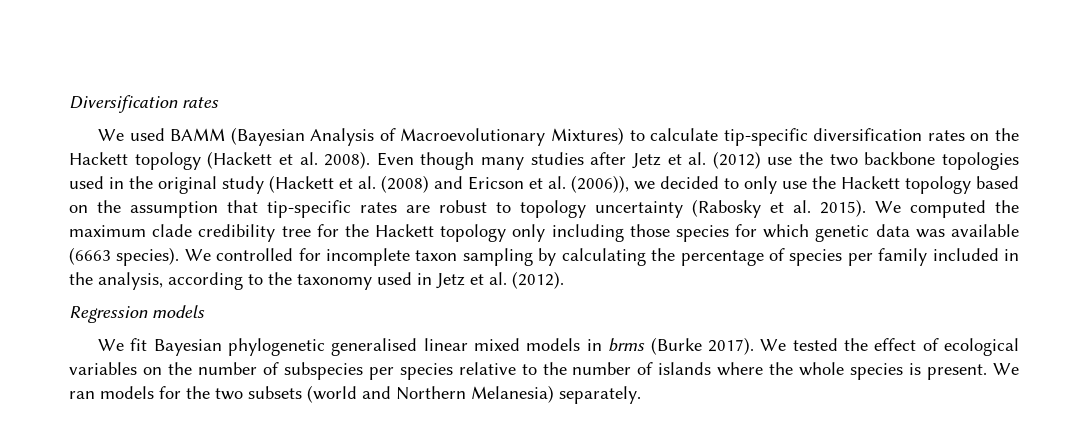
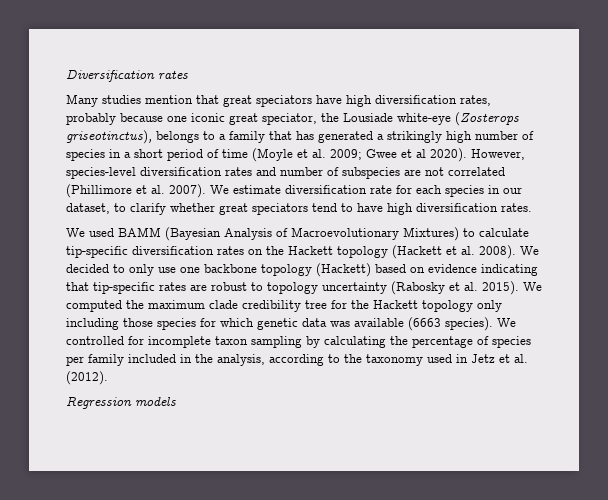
(219, 102) none -> [66,94,491,107] [66,112,519,126] [66,130,534,144] [66,148,525,162] [66,167,505,179] [66,184,522,198] [66,203,532,215] // Many studies mention that great speciators have high diversification rates, probably because one iconic great speciator, the Lousiade white-eye (Zosterops griseotinctus), belongs to a family that has generated a strikingly high number of species in a short period of time (Moyle et al. 2009; Gwee et al 2020). However, species-level diversification rates and number of subspecies are not correlated (Phillimore et al. 2007). We estimate diversification rate for each species in our dataset, to clarify whether great speciators tend to have high diversification rates.
[376,151,1020,170] [69,175,1019,194] [69,200,218,218] Even though many studies after Jetz et al. (2012) use the two backbone topologies used in the original study (Hackett et al. (2008) and Ericson et al. (2006)), we decided to only use the Hackett topology based on the assumption -> [520,246,539,255] [66,263,538,277] We decided to only use one backbone topology (Hackett) based on evidence indicating
[98,337,1020,356] [69,362,1020,380] [69,385,641,404] // We fit Bayesian phylogenetic generalised linear mixed models in brms (Burke 2017). We tested the effect of ecological variables on the number of subspecies per species relative to the number of islands where the whole species is present. We ran models for the two subsets (world and Northern Melanesia) separately. -> (176, 401) none

